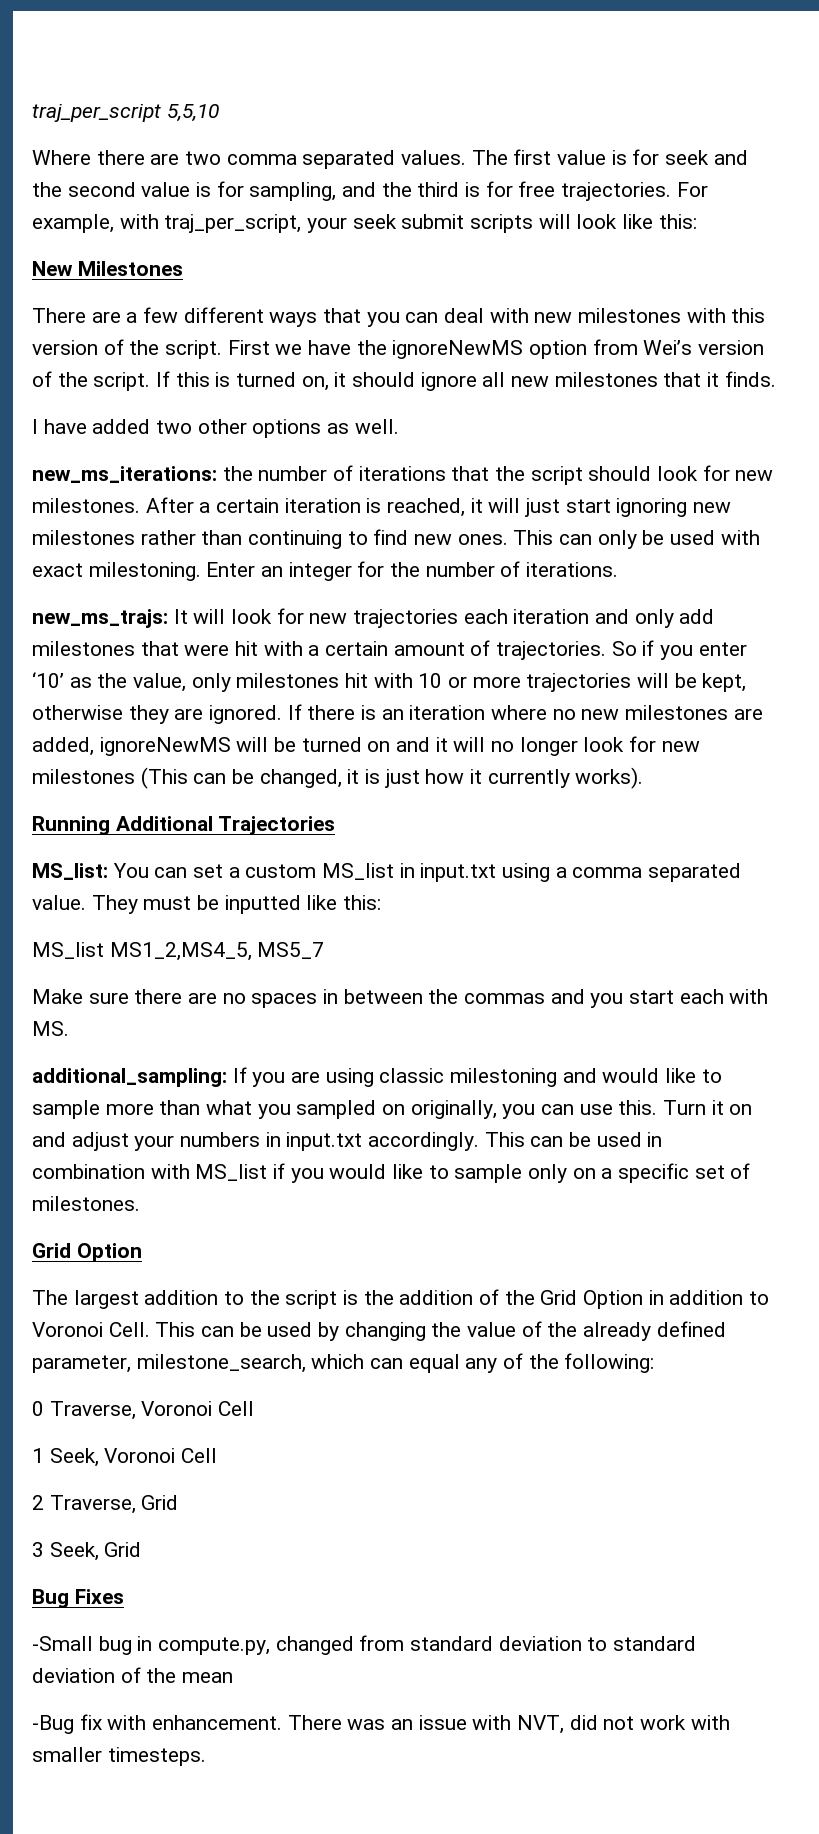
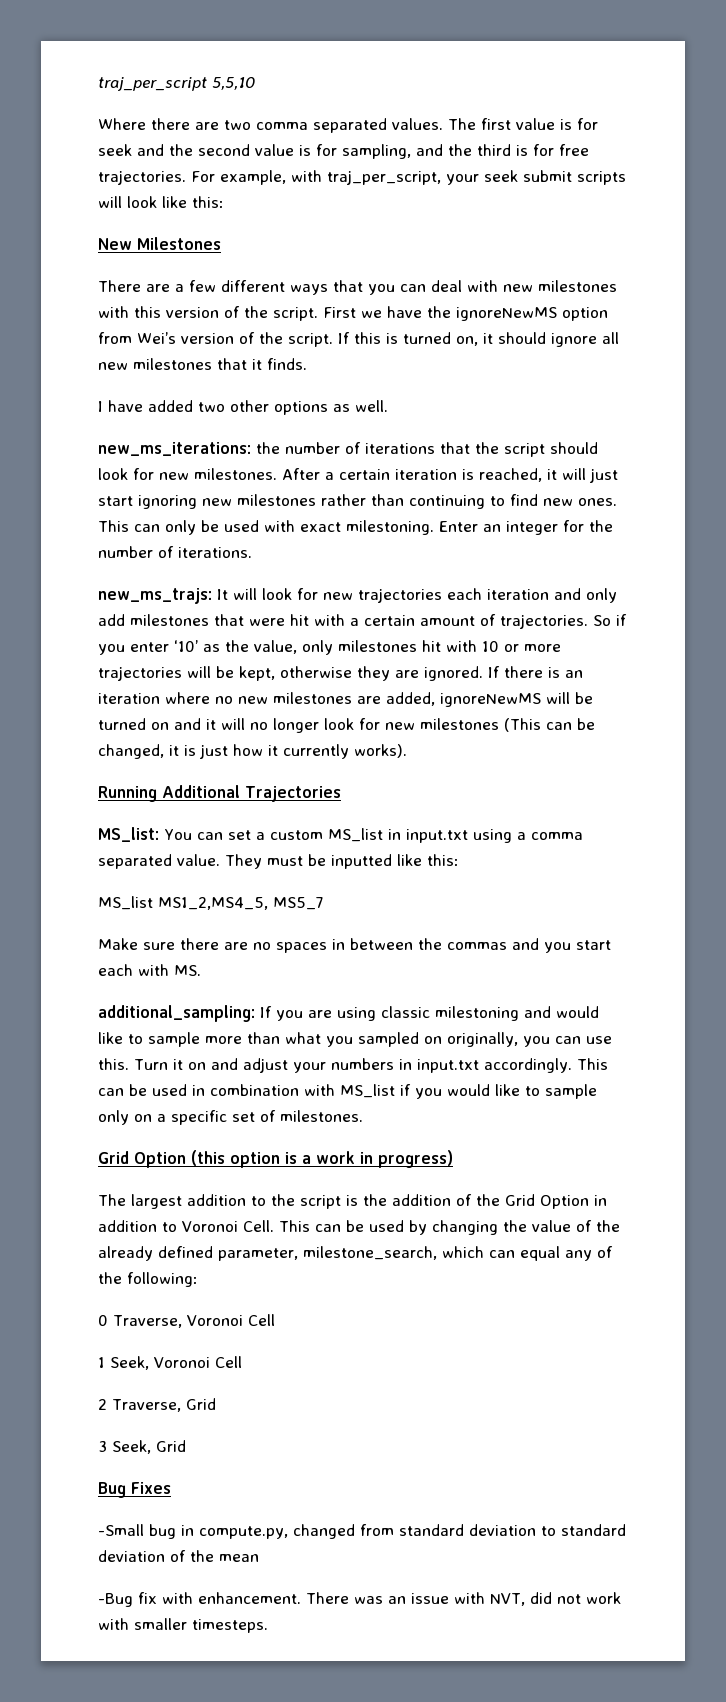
(142, 1252) none -> [191,1150,453,1168] (this option is a work in progress)

